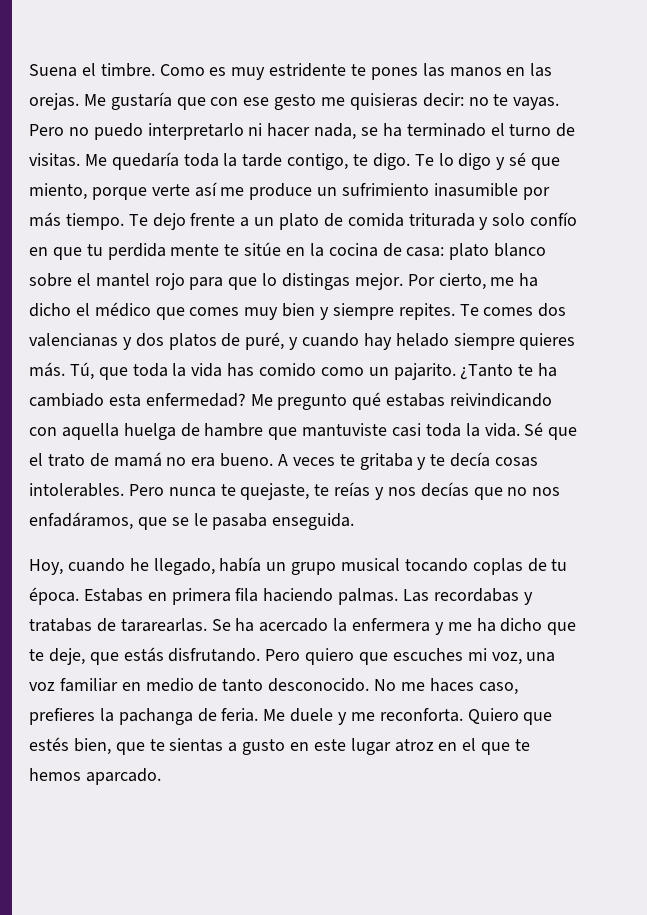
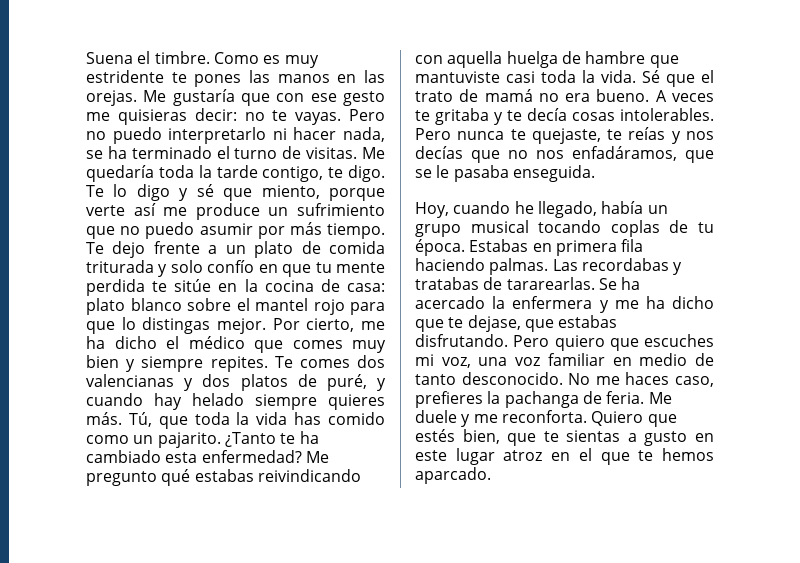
[433,183,518,197] inasumible -> [86,222,253,239] que no puedo asumir
[107,243,220,260] perdida mente -> [335,262,385,273] [86,279,145,296] mente perdida
[48,647,164,665] deje, que estás -> [467,315,618,332] dejase, que estabas

